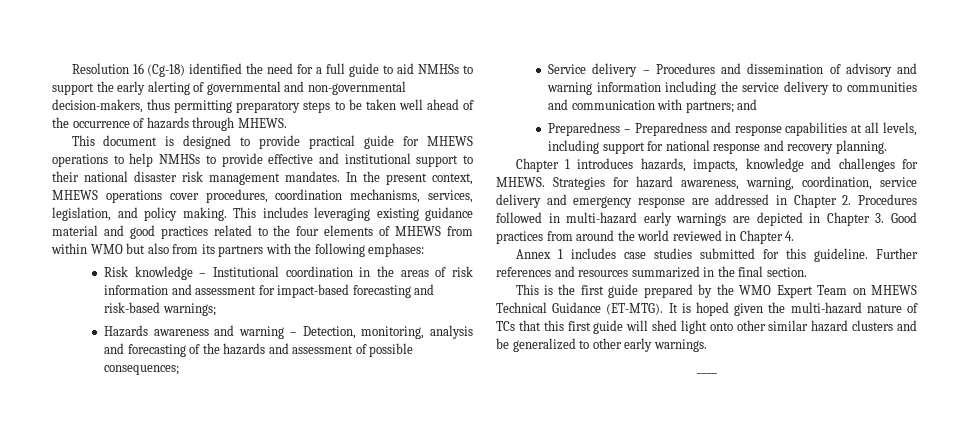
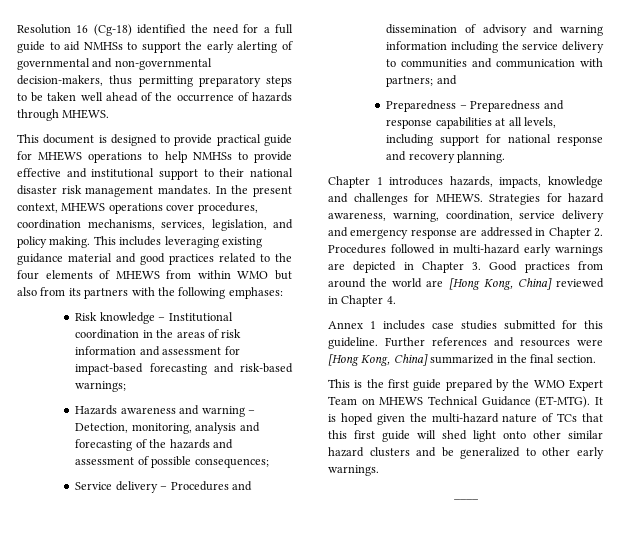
(670, 235) none -> [426,278,552,290] are [Hong Kong, China]
(629, 273) none -> [577,339,603,346] [328,354,428,366] were [Hong Kong, China]

